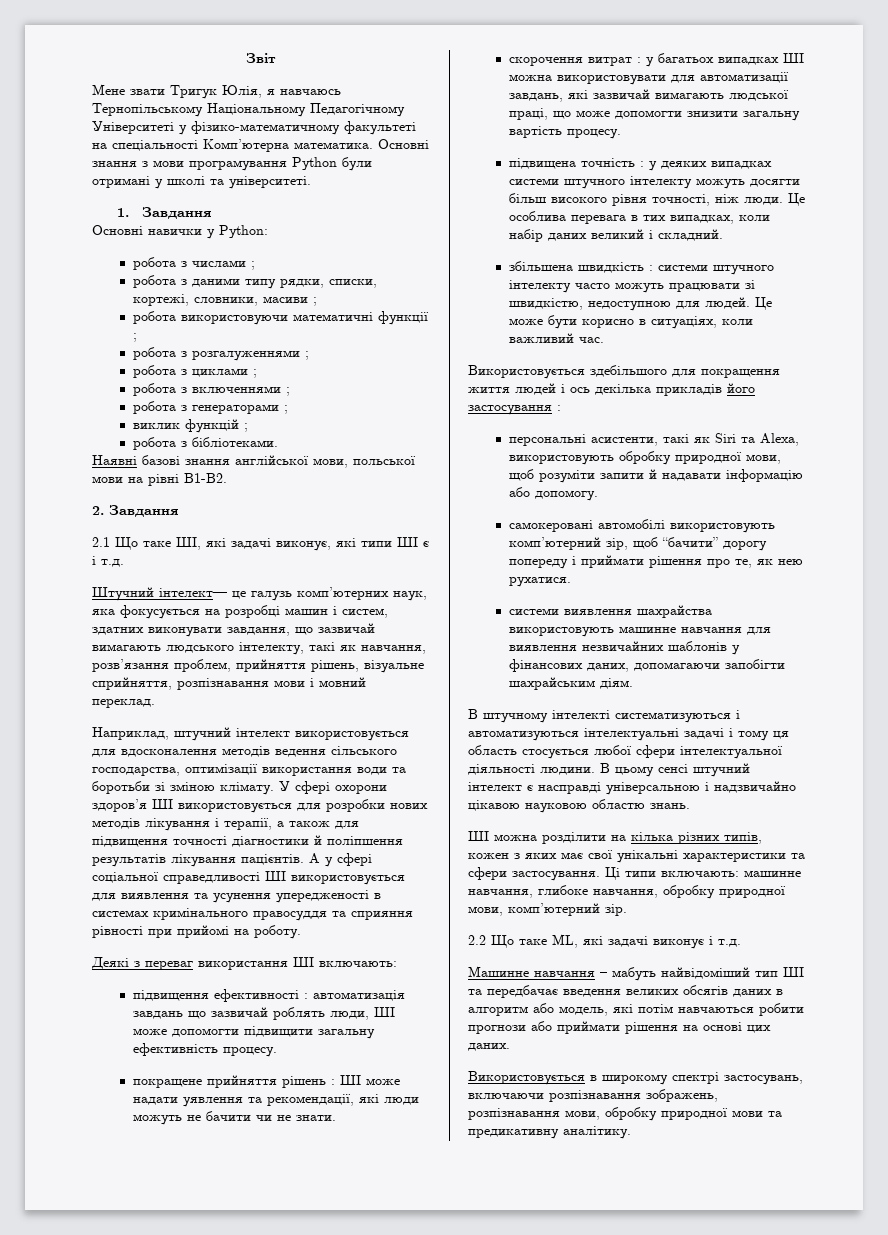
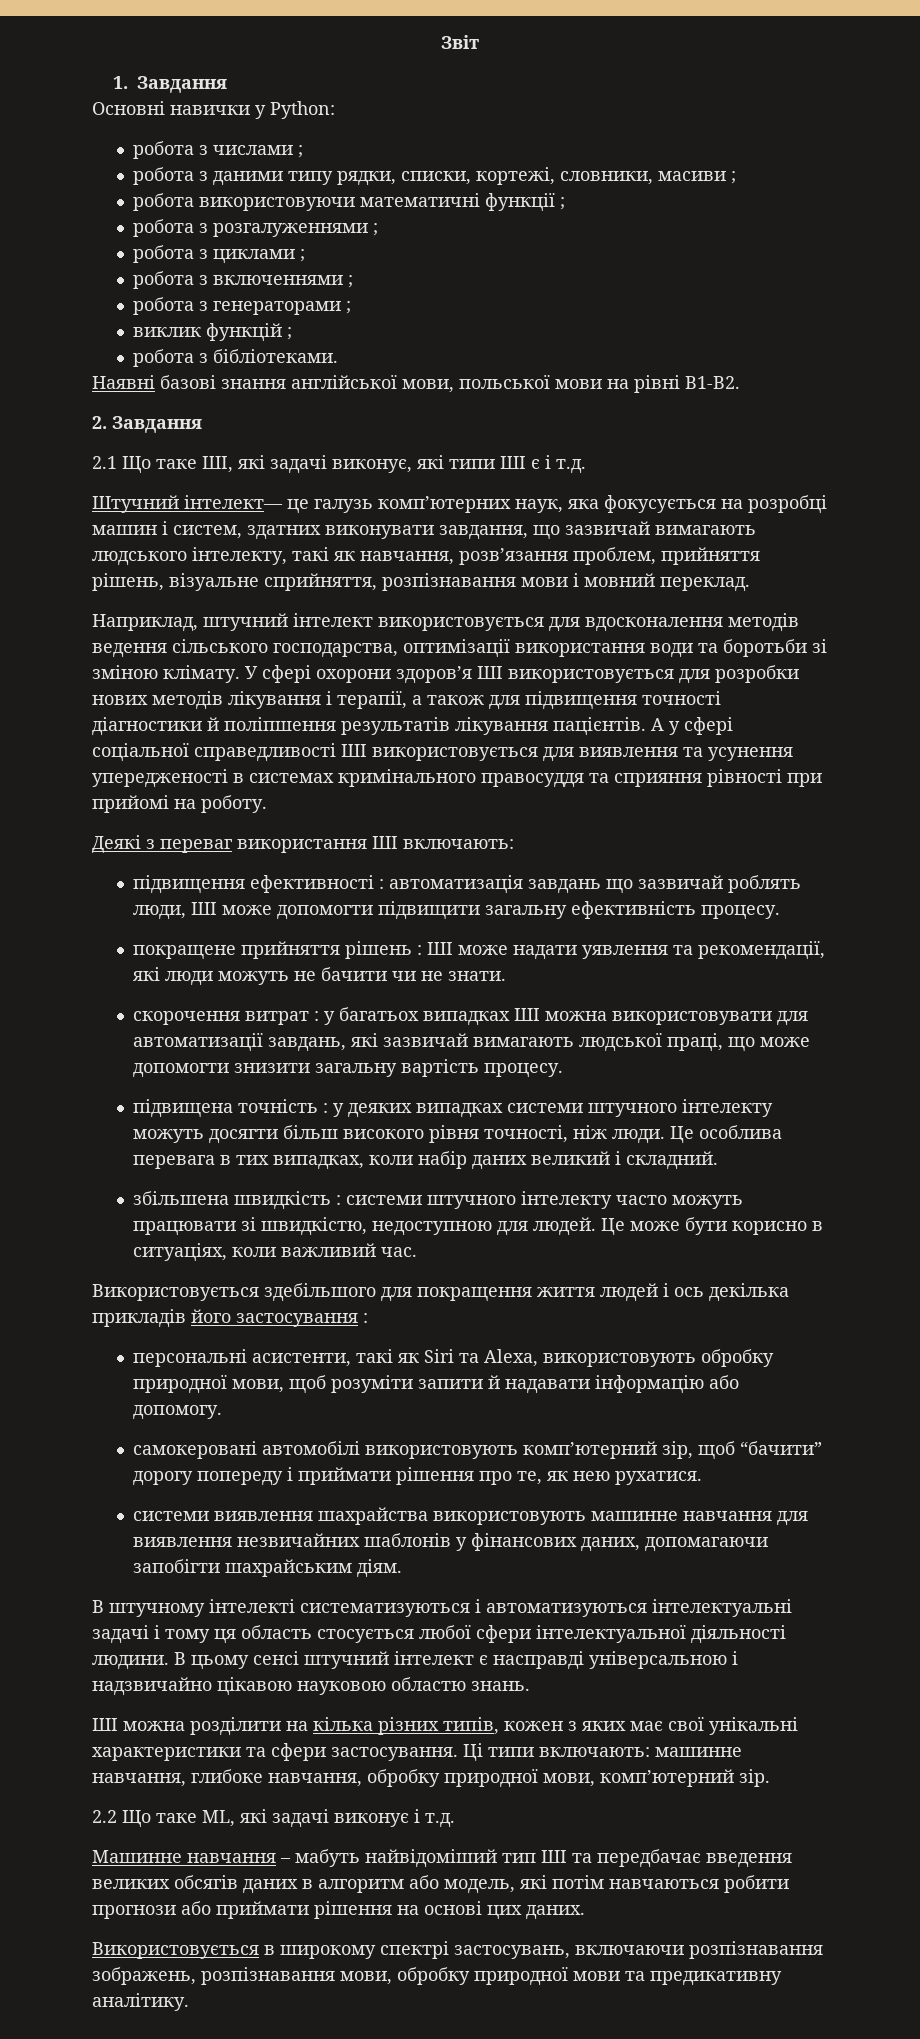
[92,84,341,99] [92,103,405,117] [92,121,416,135] [92,139,429,152] [92,157,372,171] [92,176,311,189] // Мене звати Тригук Юлія, я навчаюсь Тернопільському Національному Педагогічному Університеті у фізико-математичному факультеті на спеціальності Комп’ютерна математика. Основні знання з мови програмування Python були отримані у школі та університеті. -> (479, 42) none

